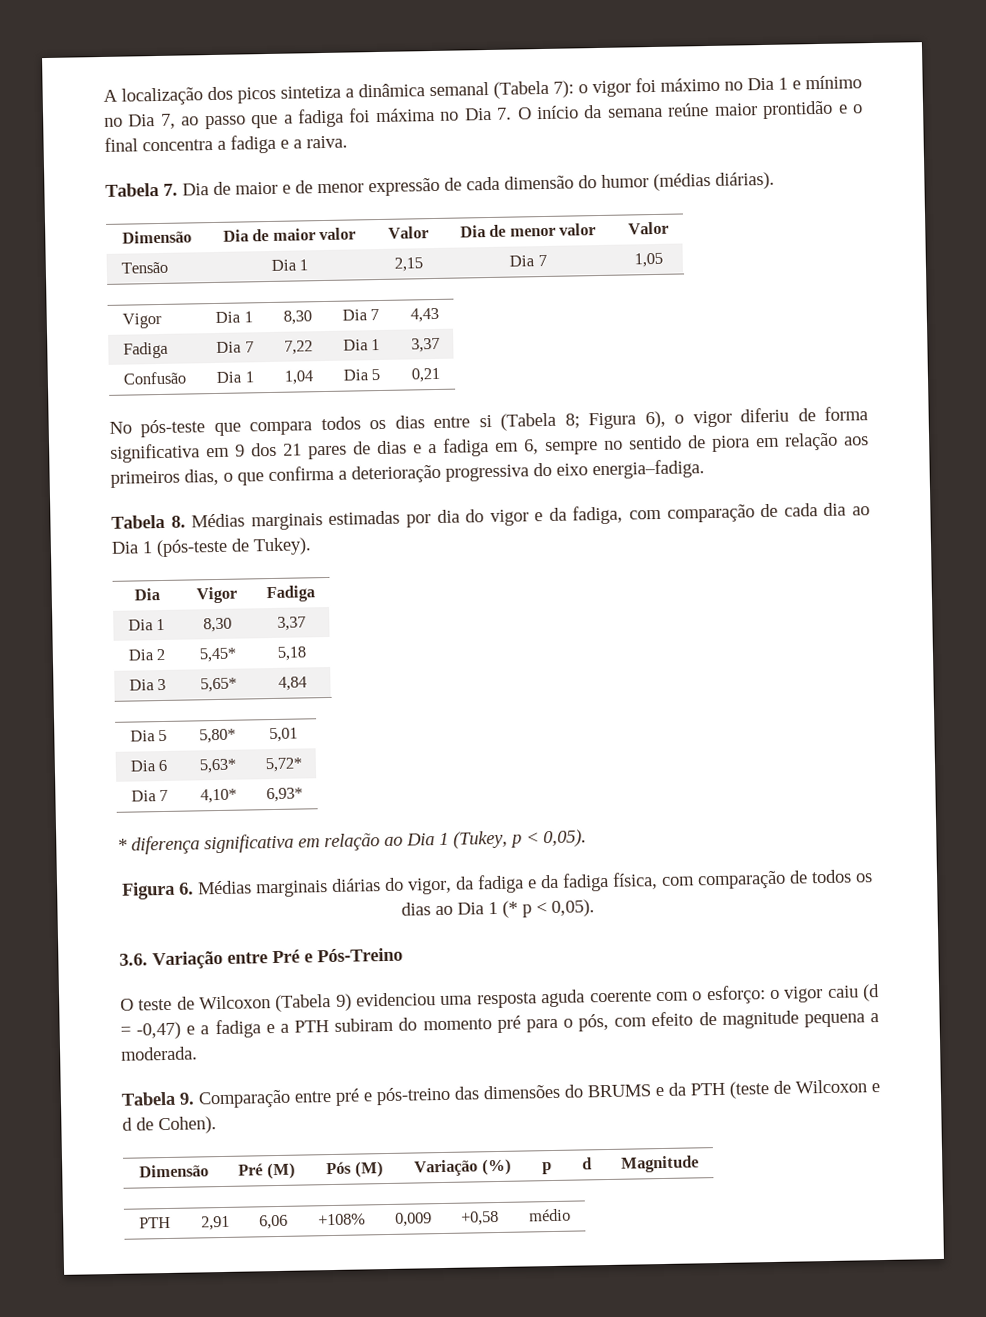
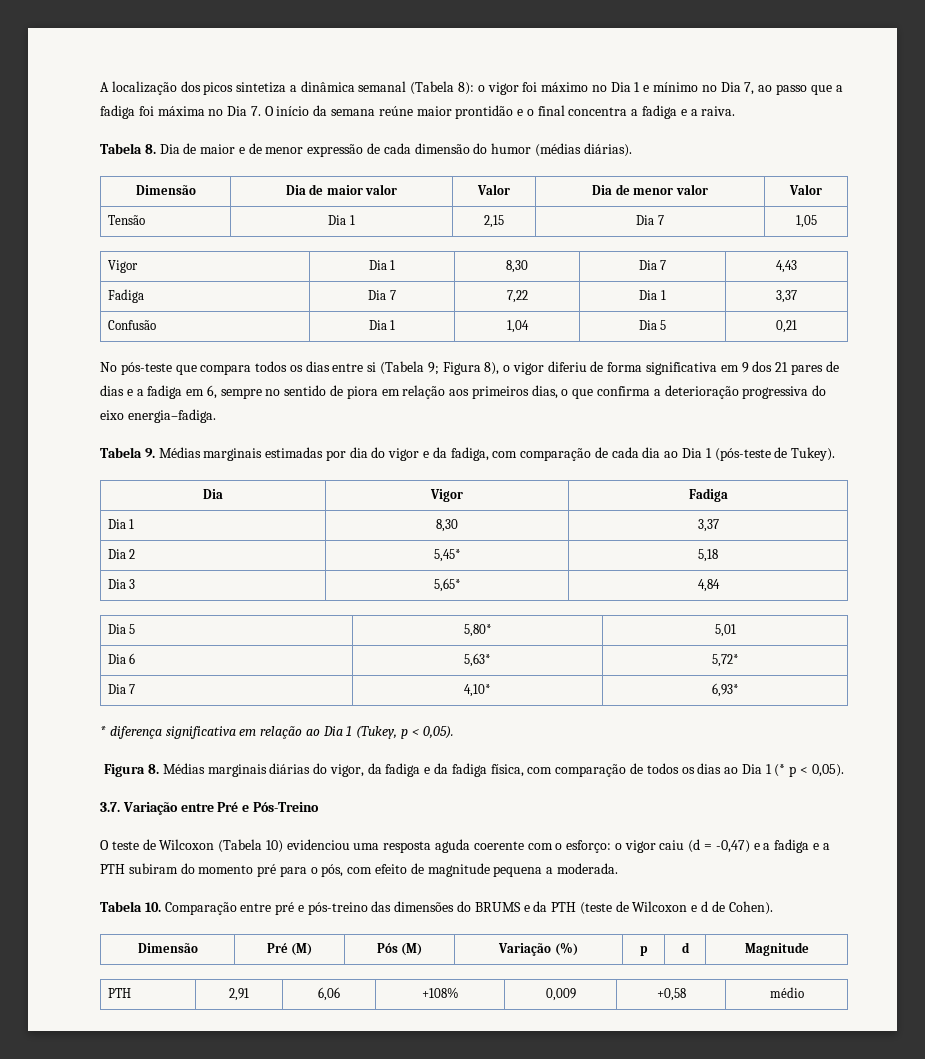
[553,80,574,98] 7): -> [458,82,475,95] 8):
[163,183,178,196] 7. -> [144,144,156,154] 8.
[564,410,666,430] 8; Figura 6), -> [427,362,500,375] 9; Figura 8),
[170,515,186,528] 8. -> [144,448,155,458] 9.
[179,882,194,895] 6. -> [148,764,160,774] 8.
[119,953,148,966] 3.6. -> [100,802,120,812] 3.7.
[335,993,352,1011] 9) -> [265,840,283,853] 10)
[179,1092,195,1105] 9. -> [144,902,161,912] 10.

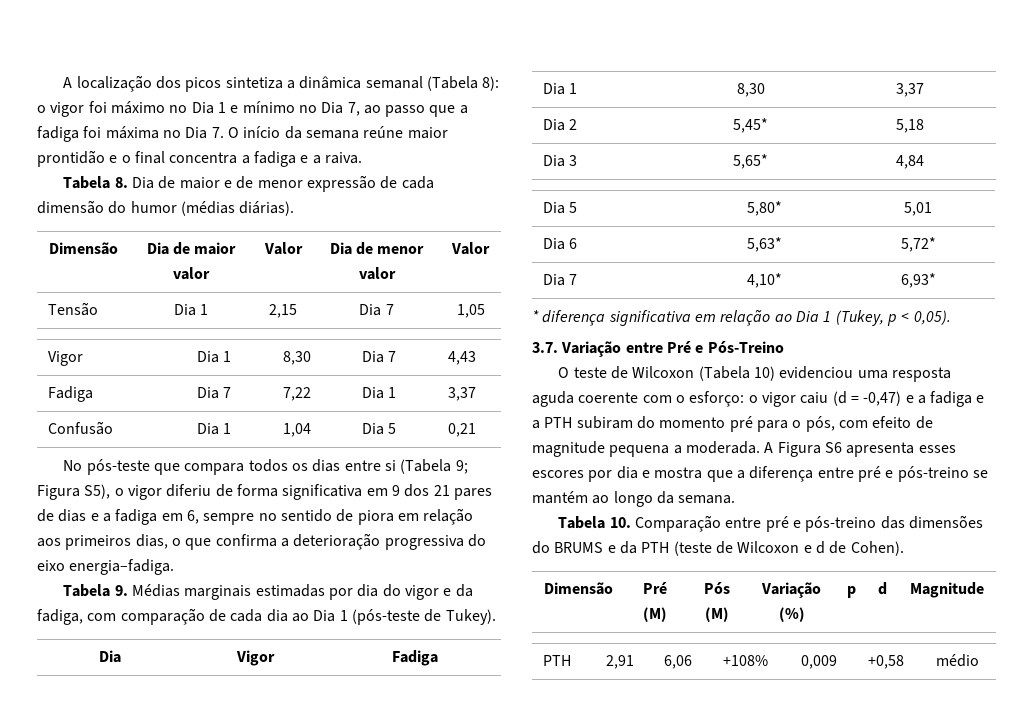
[484,362,500,375] 8), -> [84,484,111,499] S5),
[104,763,844,777] // Figura 8. Médias marginais diárias do vigor, da fadiga e da fadiga física, com comparação de todos os dias ao Dia 1 (* p < 0,05). -> (951, 317) none
(618, 868) none -> [764,442,956,457] [532,466,988,482] [532,491,736,507] A Figura S6 apresenta esses escores por dia e mostra que a diferença entre pré e pós-treino se mantém ao longo da semana.

